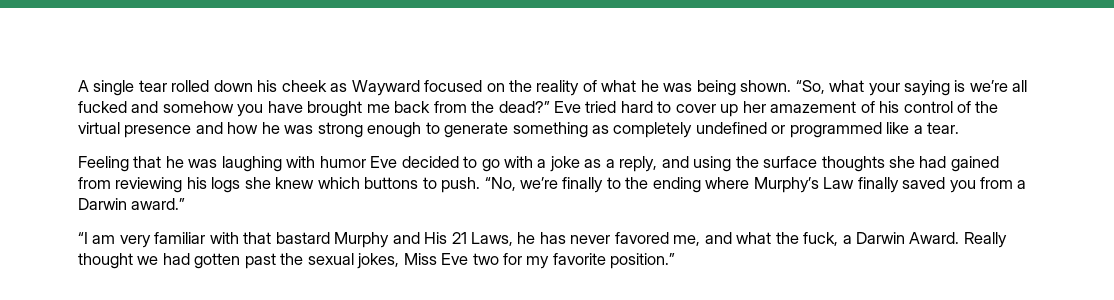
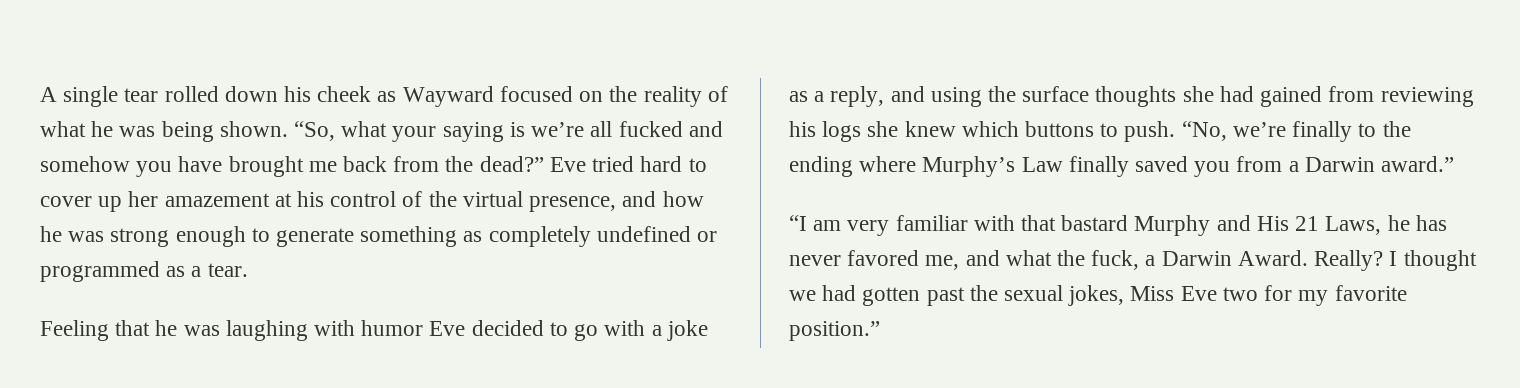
[860,101,875,113] of -> [274,193,292,207] at
[124,125,192,138] presence -> [529,196,617,212] presence,
[886,122,910,134] like -> [166,266,186,277] as
[963,232,1007,248] Really -> [1314,250,1398,271] Really? I

